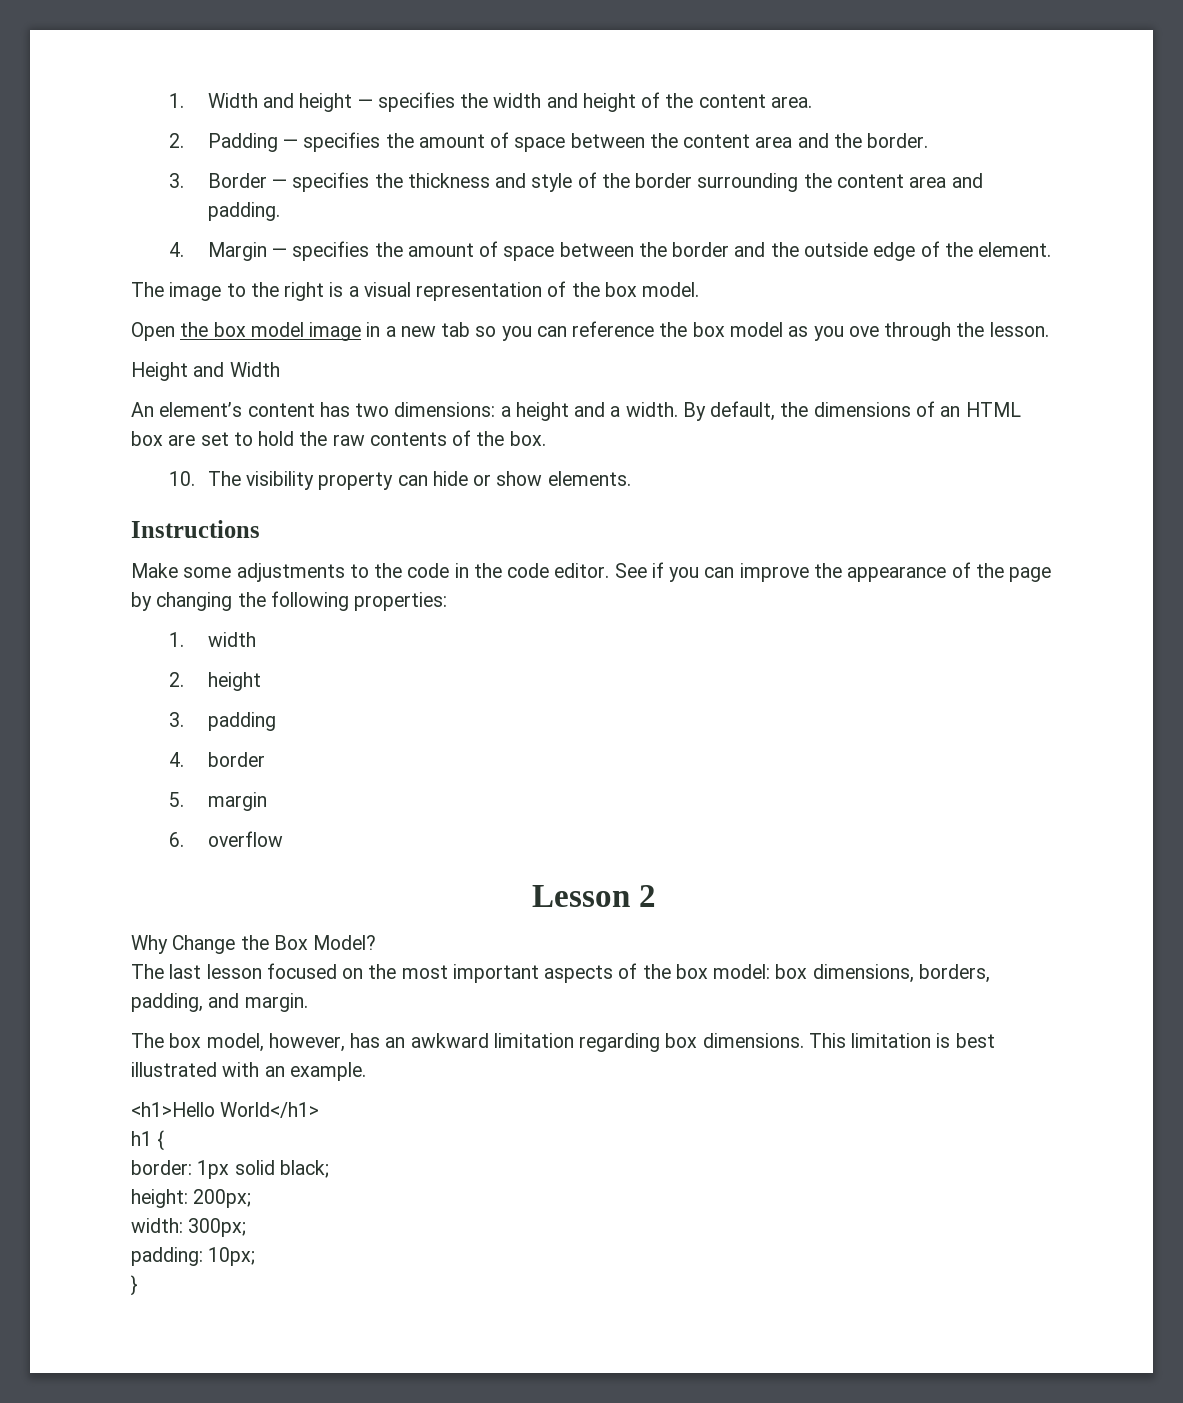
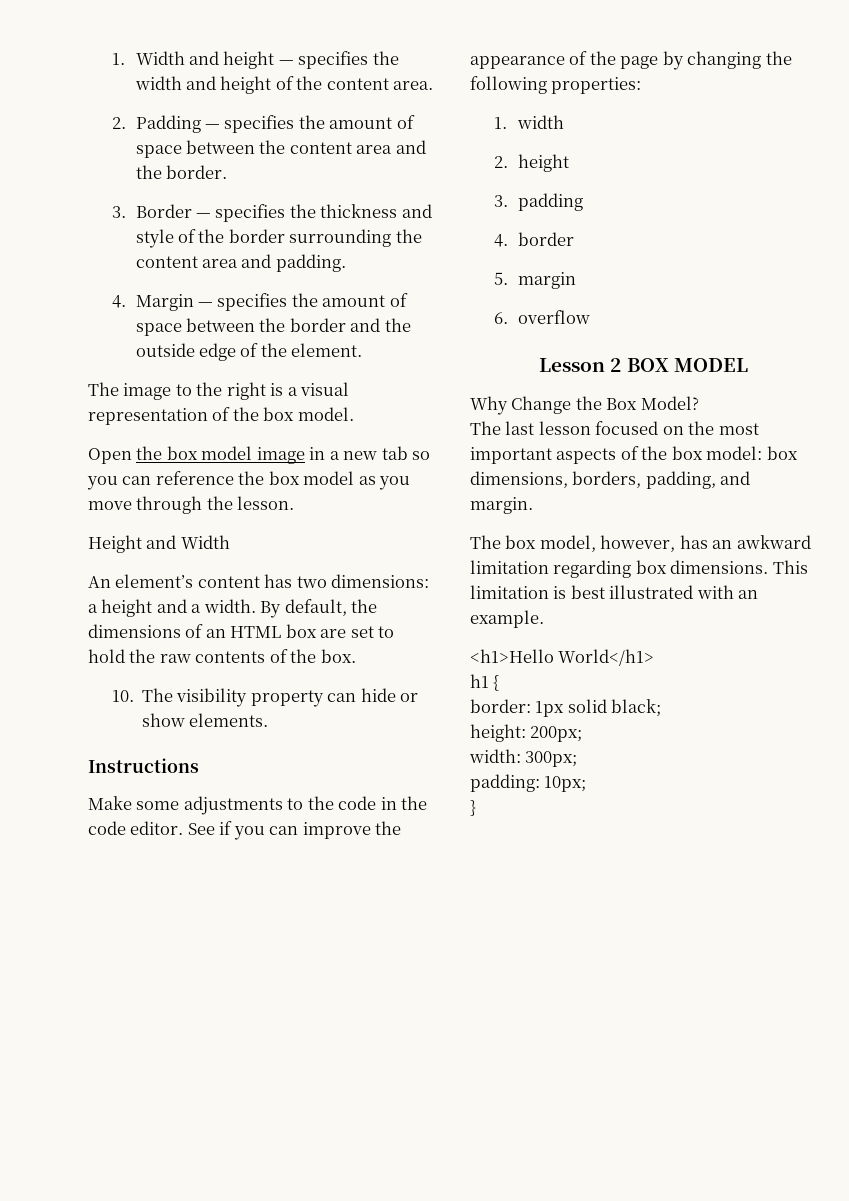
[848,326,879,337] ove -> [88,501,132,510] move
(656, 896) none -> [626,358,748,372] BOX MODEL

